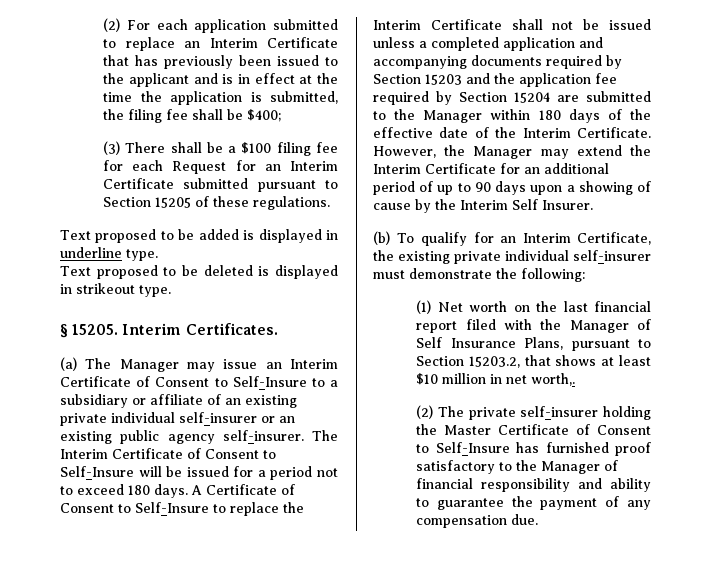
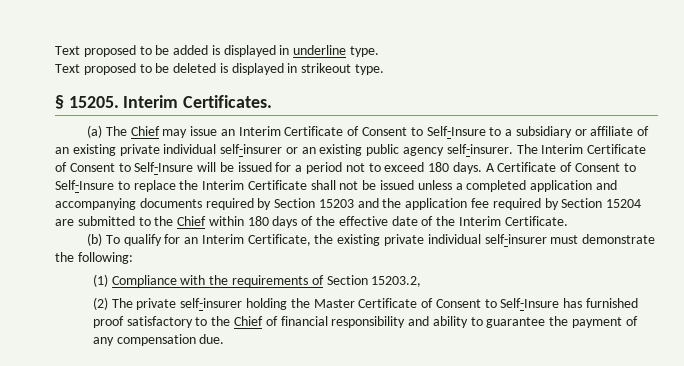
[103,18,338,33] [103,37,338,51] [103,55,338,69] [103,73,339,87] [103,91,338,105] [103,109,282,123] [103,141,338,156] [103,160,339,174] [103,178,338,192] [103,196,331,210] (2) For each application submitted to replace an Interim Certificate that has previously been issued to the applicant and is in effect at the time the application is submitted, the filing fee shall be $400; // (3) There shall be a $100 filing fee for each Request for an Interim Certificate submitted pursuant to Section 15205 of these regulations. // -> (55, 50) none
[119,359,179,372] Manager -> [130,126,160,136] Chief
[423,110,483,123] Manager -> [177,216,207,226] Chief
[373,145,651,159] [373,163,609,174] [373,181,651,195] [373,199,593,213] However, the Manager may extend the Interim Certificate for an additional period of up to 90 days upon a showing of cause by the Interim Self Insurer. -> (568, 221) none
[437,301,651,312] [416,319,651,333] [416,337,651,351] [416,355,651,368] [416,373,576,386] Net worth on the last financial report filed with the Manager of Self Insurance Plans, pursuant to Section 15203.2, that shows at least $10 million in net worth,. -> [111,275,422,287] Compliance with the requirements of Section 15203.2,
[541,461,601,474] Manager -> [233,316,263,326] Chief

